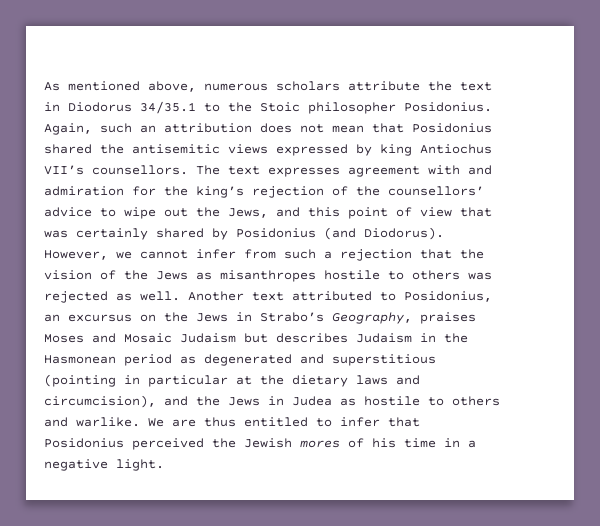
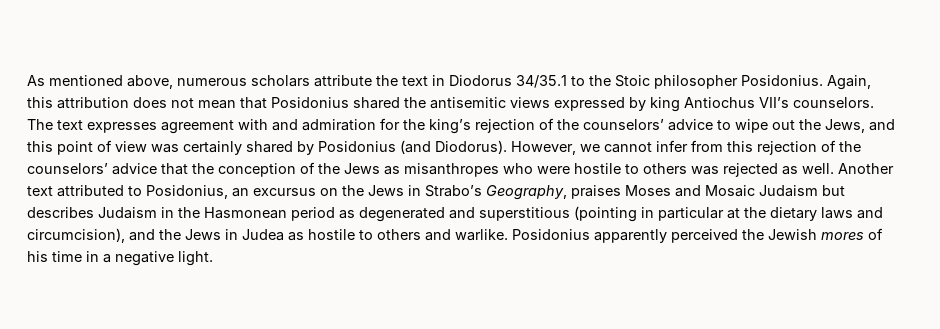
[100,123,156,133] such an -> [27,97,53,108] this
[92,165,188,175] counsellors. -> [793,97,874,108] counselors.
[388,186,484,196] counsellors’ -> [583,119,664,130] counselors’
[460,207,492,217] that -> (147, 146) none
[284,249,412,261] such a rejection -> [727,140,861,155] [27,163,157,175] this rejection of the counselors’ advice
[44,270,92,280] vision -> [218,163,296,177] conception
(316, 276) none -> [503,163,570,174] who were
[148,417,420,427] [44,438,124,448] We are thus entitled to infer that Posidonius -> [512,229,667,243] Posidonius apparently

